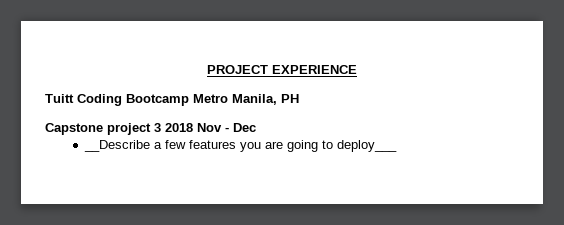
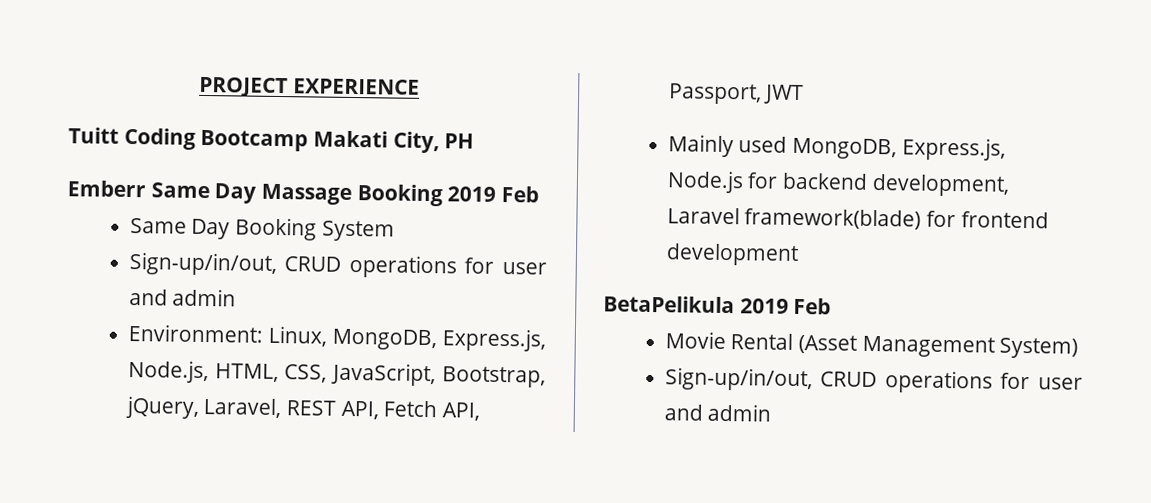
[193,94,277,105] Metro Manila, -> [312,130,440,154] Makati City,
[45,123,256,135] [84,140,398,152] Capstone project 3 2018 Nov - Dec // __Describe a few features you are going to deploy___ -> [67,180,540,207] [129,217,395,242] [128,251,547,279] [128,288,237,307] [127,323,546,352] [127,359,546,388] [124,395,481,421] [668,83,805,105] [667,134,1006,161] [666,170,1010,197] [666,207,1049,230] [665,243,799,266] [603,295,832,315] [664,331,1079,359] [664,367,1083,394] [663,403,772,422] Emberr Same Day Massage Booking 2019 Feb // Same Day Booking System // Sign-up/in/out, CRUD operations for user and admin // Environment: Linux, MongoDB, Express.js, Node.js, HTML, CSS, JavaScript, Bootstrap, jQuery, Laravel, REST API, Fetch API, Passport, JWT // Mainly used MongoDB, Express.js, Node.js for backend development, Laravel framework(blade) for frontend development // BetaPelikula 2019 Feb // Movie Rental (Asset Management System) // Sign-up/in/out, CRUD operations for user and admin

